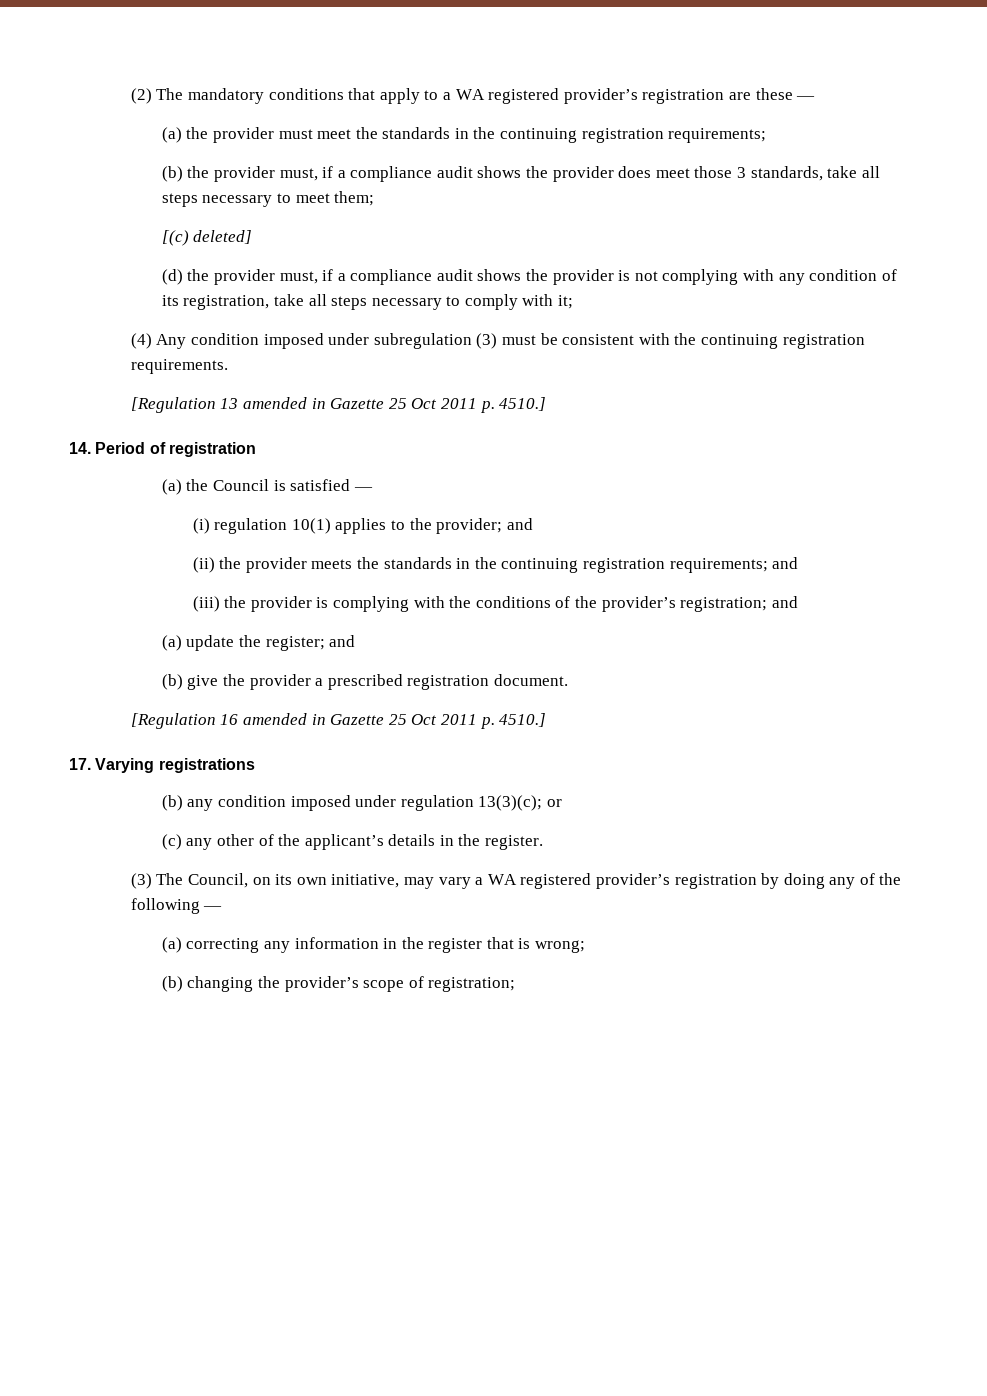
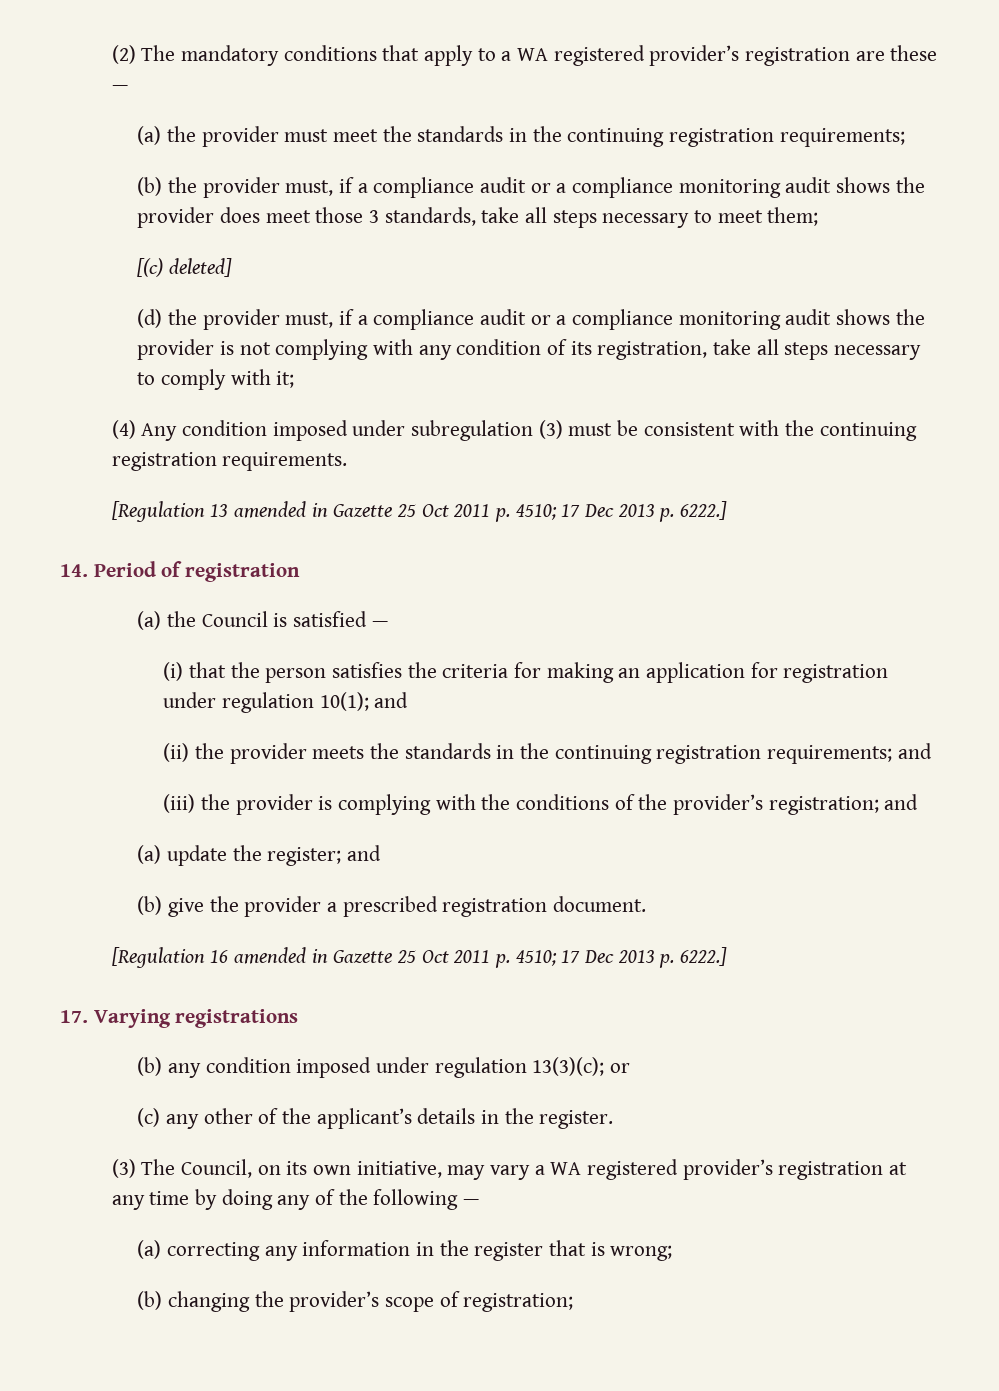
(473, 172) none -> [530,177,832,198] or a compliance monitoring audit
(473, 275) none -> [530,309,832,330] or a compliance monitoring audit
[499,397,547,411] 4510.] -> [515,501,727,522] 4510; 17 Dec 2013 p. 6222.]
[214,518,503,534] regulation 10(1) applies to the provider; -> [188,662,889,683] [163,692,369,713] that the person satisfies the criteria for making an application for registration under regulation 10(1);
[499,713,547,727] 4510.] -> [515,947,727,968] 4510; 17 Dec 2013 p. 6222.]
(757, 881) none -> [888,1162,907,1175] [111,1191,190,1210] at any time

